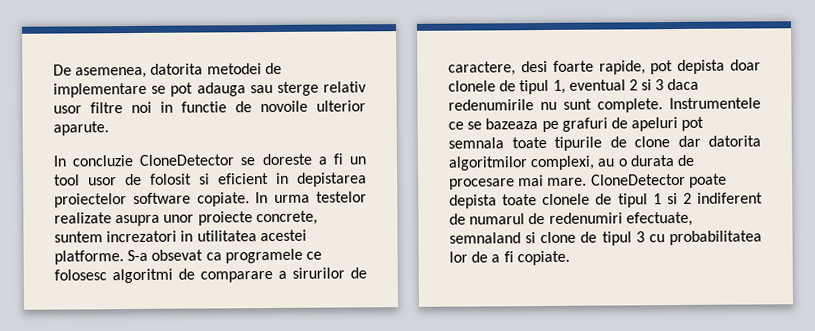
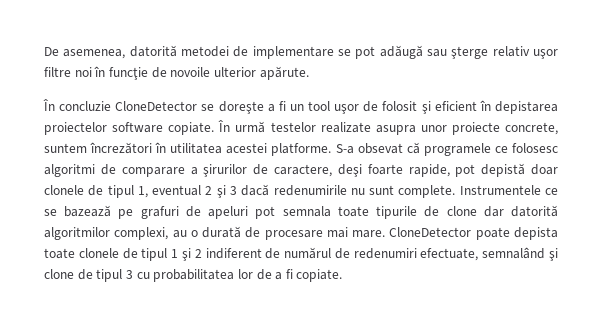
[150,63,204,75] datorita -> [129,45,177,57] datorită
[196,81,367,97] [53,101,227,114] adauga sau sterge relativ usor filtre noi in functie -> [379,45,558,59] [44,66,148,80] adăugă sau şterge relativ uşor filtre noi în funcţie
[53,121,109,136] [53,155,66,167] aparute. // In -> [259,66,309,80] [43,99,55,111] apărute. // În
[261,153,312,166] doreste -> [218,101,264,114] doreşte
[88,177,117,186] usor -> [334,104,360,114] uşor
[199,172,289,185] si eficient in -> [421,100,491,114] şi eficient în
[255,192,311,204] In urma -> [218,120,266,133] În urmă
[106,230,194,243] increzatori in -> [90,142,167,154] încrezători în
[205,252,222,261] ca -> [406,142,420,154] că
[292,267,345,279] sirurilor -> [203,164,248,177] şirurilor
[520,60,548,73] desi -> [337,164,362,177] deşi
[677,59,726,75] depista -> [481,163,526,177] depistă
[641,78,700,91] si 3 daca -> [216,184,270,198] şi 3 dacă
[485,118,539,130] bazeaza -> [64,205,112,217] bazează
[708,135,761,147] datorita -> [510,205,558,217] datorită
[629,155,675,167] durata -> [202,226,242,238] durată
[666,193,678,205] si -> [181,248,191,261] şi
[469,213,526,225] numarul -> [284,247,332,259] numărul
[449,232,537,244] semnaland si -> [482,247,558,261] semnalând şi

